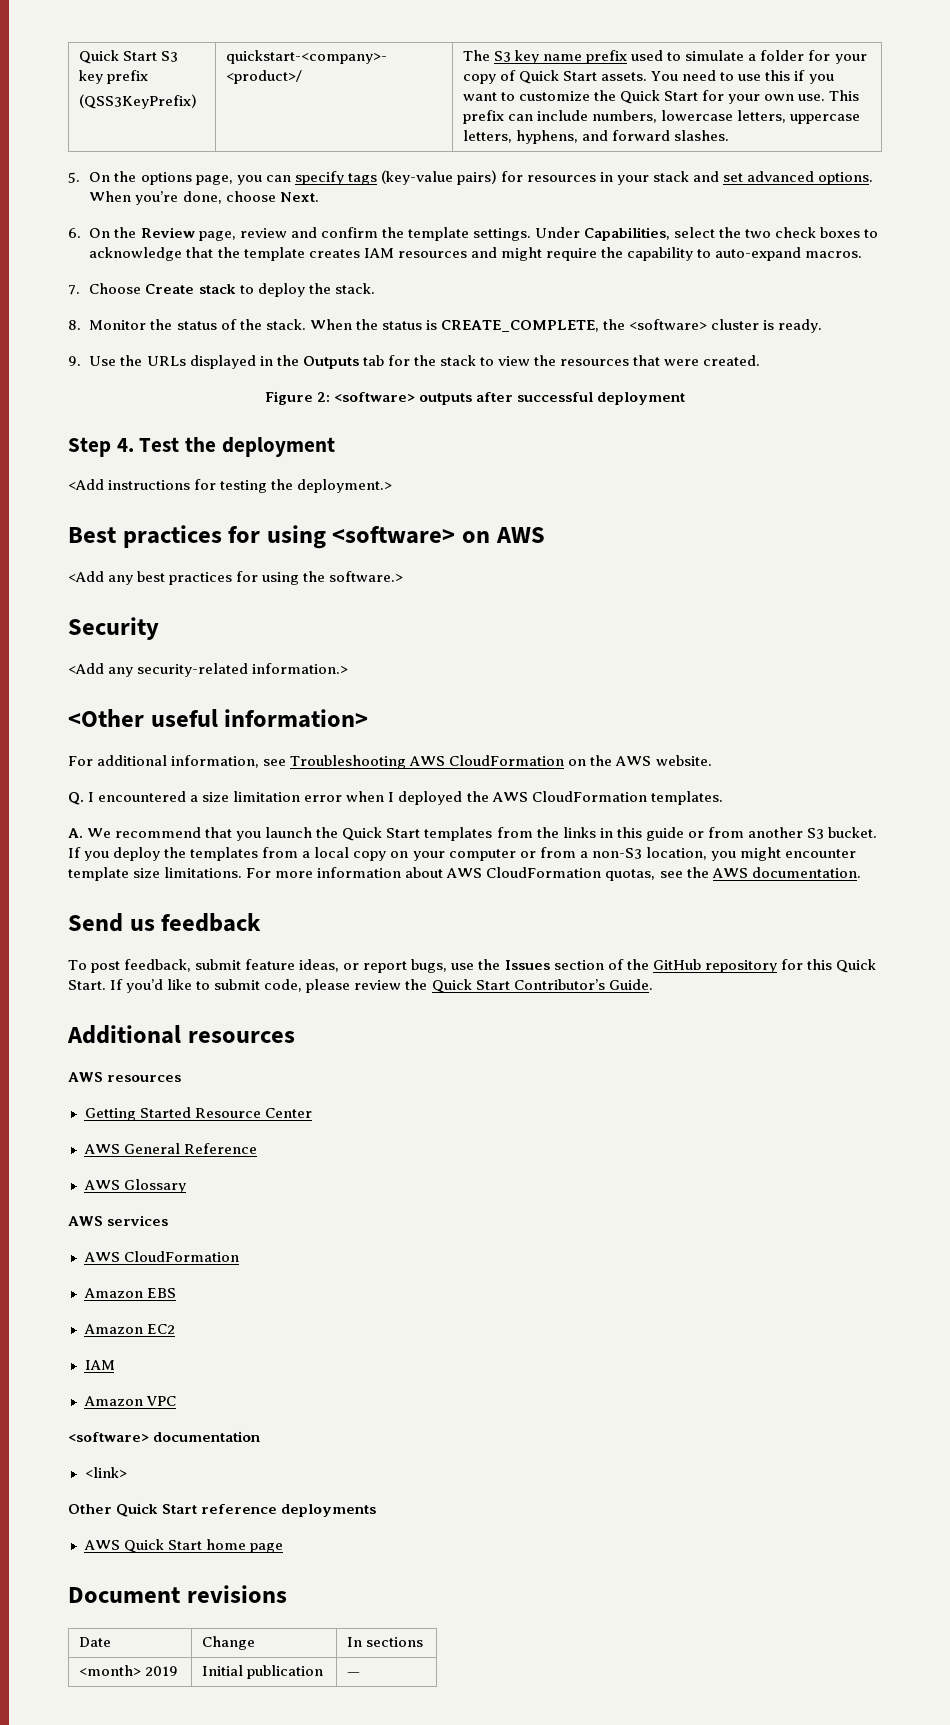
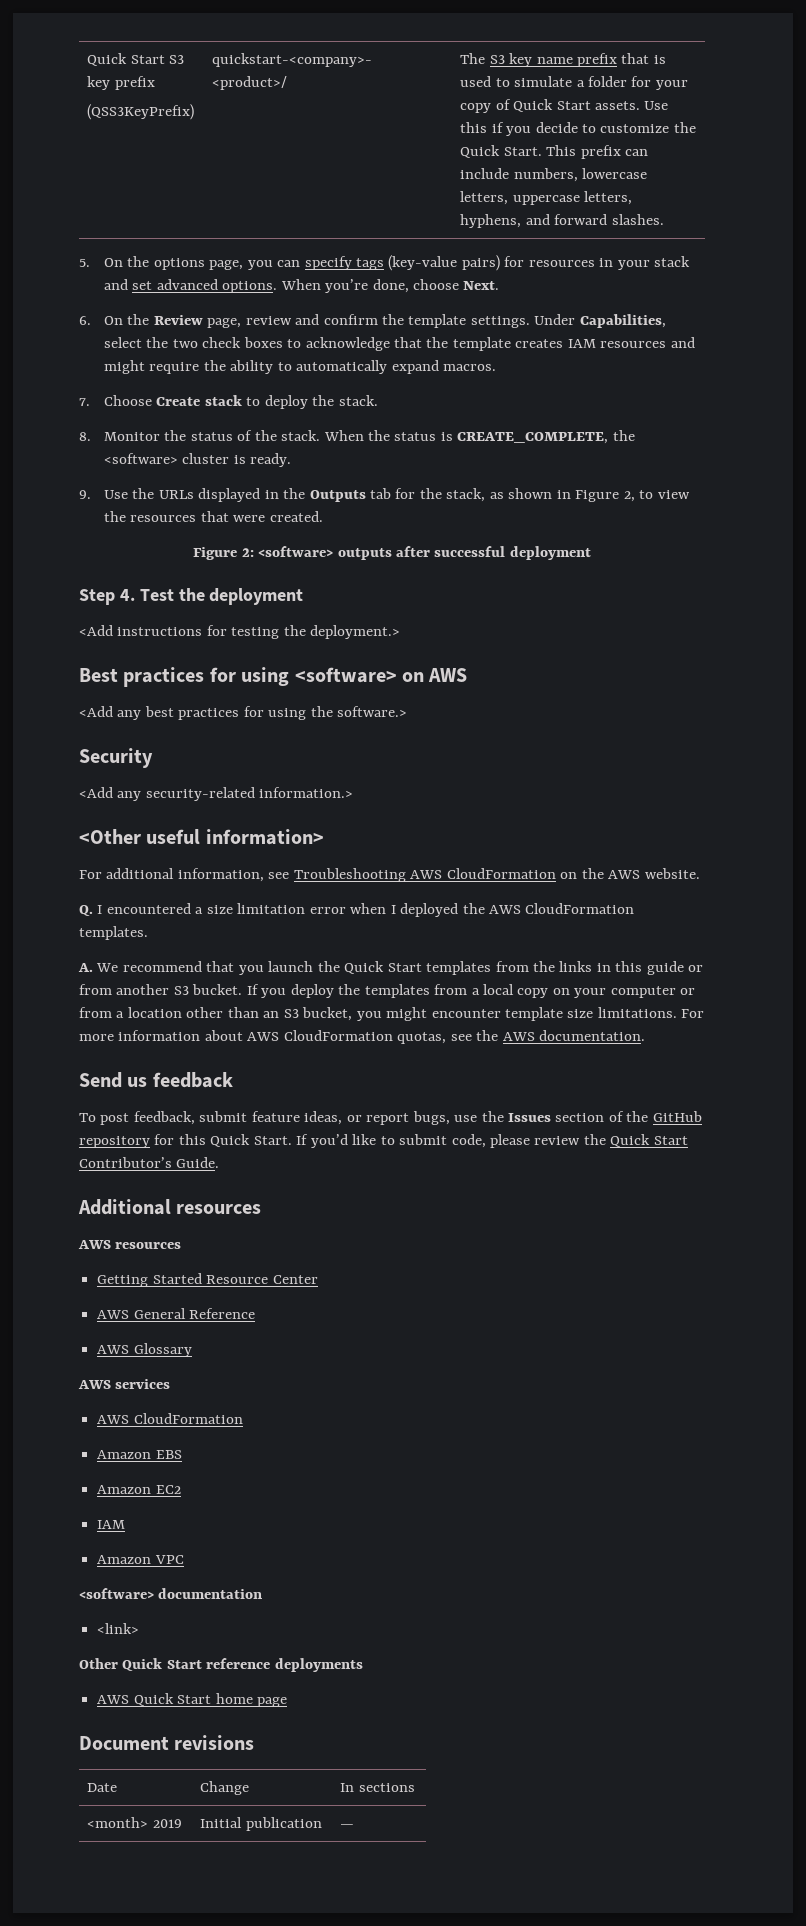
(628, 57) none -> [621,53,666,64] that is
[651,70,762,81] You need to use -> [644,101,669,110] Use
[462,92,497,101] want -> [535,122,578,133] decide
[664,90,826,104] Start for your own use. -> [503,147,542,156] Start.
[626,247,802,261] capability to auto-expand -> [230,360,439,374] ability to automatically expand
[439,355,476,366] stack -> [446,488,635,502] stack, as shown in Figure 2,
[591,847,707,860] non-S3 location, -> [127,1007,353,1021] location other than an S3 bucket,

